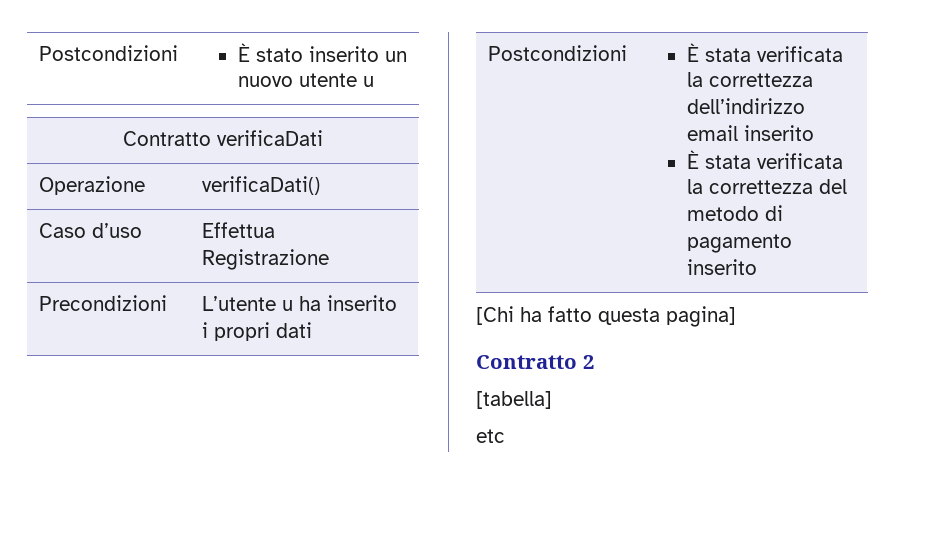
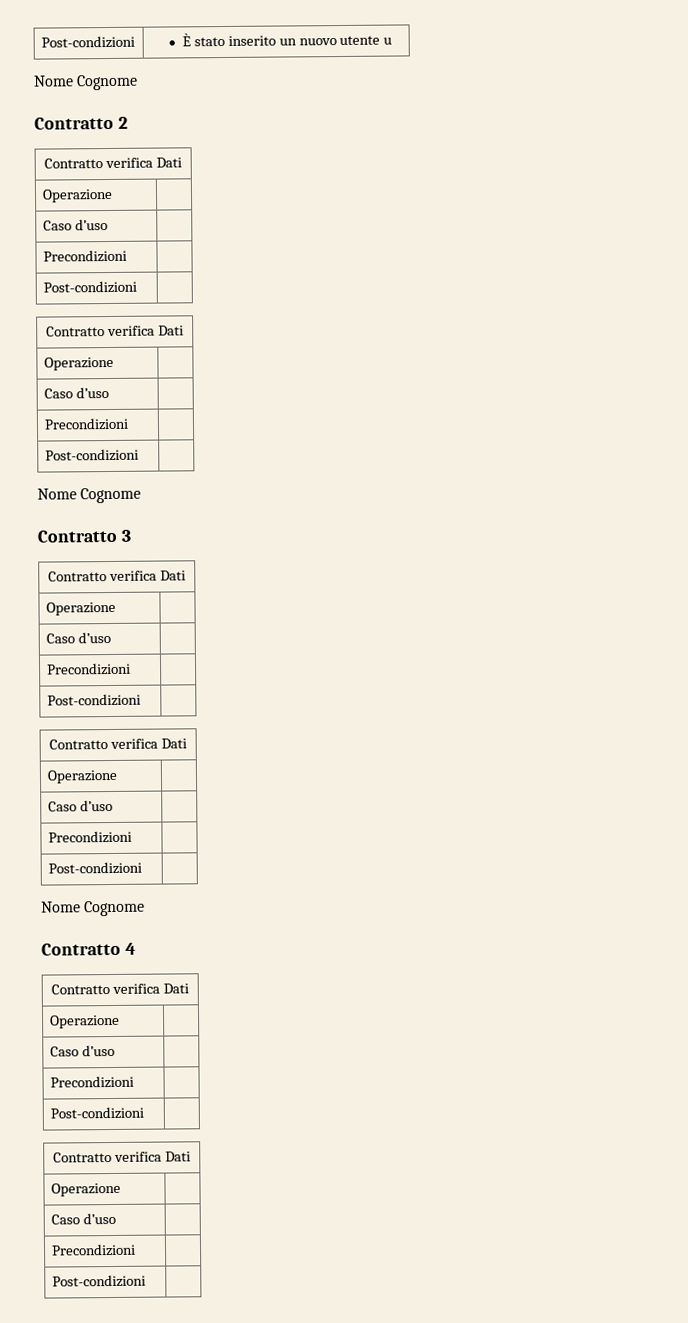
[38,45,178,61] Postcondizioni -> [40,35,135,49] Post-condizioni
[123,130,323,146] [38,176,145,195] [201,176,320,195] [38,223,142,238] [201,222,275,238] [201,249,329,270] [38,295,167,311] [201,295,397,311] [201,322,312,341] [487,45,627,61] [686,43,843,62] [686,72,813,87] [686,98,805,114] [686,125,814,141] [686,150,843,169] [686,179,847,194] [686,205,783,221] [686,234,792,253] [686,259,757,275] [476,306,736,327] [476,355,594,369] [476,391,552,409] [476,429,505,443] // Contratto verificaDati // Operazione | verificaDati() // Caso d’uso | Effettua Registrazione // Precondizioni | L’utente u ha inserito i propri dati // Postcondizioni | È stata verificata la correttezza dell’indirizzo email inserito // È stata verificata la correttezza del metodo di pagamento inserito // [Chi ha fatto questa pagina] // Contratto 2 // [tabella] // etc -> [33,74,139,91] [34,116,128,130] [44,157,182,169] [41,188,113,203] [42,219,108,231] [42,249,127,263] [42,280,137,294] [46,325,184,337] [43,356,114,371] [43,387,109,399] [43,417,129,431] [44,448,139,462] [37,487,142,504] [37,529,131,543] [48,570,186,582] [45,601,116,616] [45,631,111,644] [46,662,131,676] [46,693,141,707] [49,738,187,750] [46,769,118,784] [47,799,113,812] [47,830,132,844] [47,861,142,875] [41,900,146,917] [41,942,136,956] [51,983,189,995] [49,1014,120,1029] [49,1044,115,1057] [49,1075,134,1089] [49,1106,144,1120] [53,1151,191,1163] [50,1182,121,1197] [50,1212,116,1225] [50,1243,136,1257] [51,1274,146,1288] // Nome Cognome // Contratto 2 // Contratto verifica Dati // Operazione | // Caso d’uso | // Precondizioni | // Post-condizioni | // Contratto verifica Dati // Operazione | // Caso d’uso | // Precondizioni | // Post-condizioni | // Nome Cognome // Contratto 3 // Contratto verifica Dati // Operazione | // Caso d’uso | // Precondizioni | // Post-condizioni | // Contratto verifica Dati // Operazione | // Caso d’uso | // Precondizioni | // Post-condizioni | // Nome Cognome // Contratto 4 // Contratto verifica Dati // Operazione | // Caso d’uso | // Precondizioni | // Post-condizioni | // Contratto verifica Dati // Operazione | // Caso d’uso | // Precondizioni | // Post-condizioni |

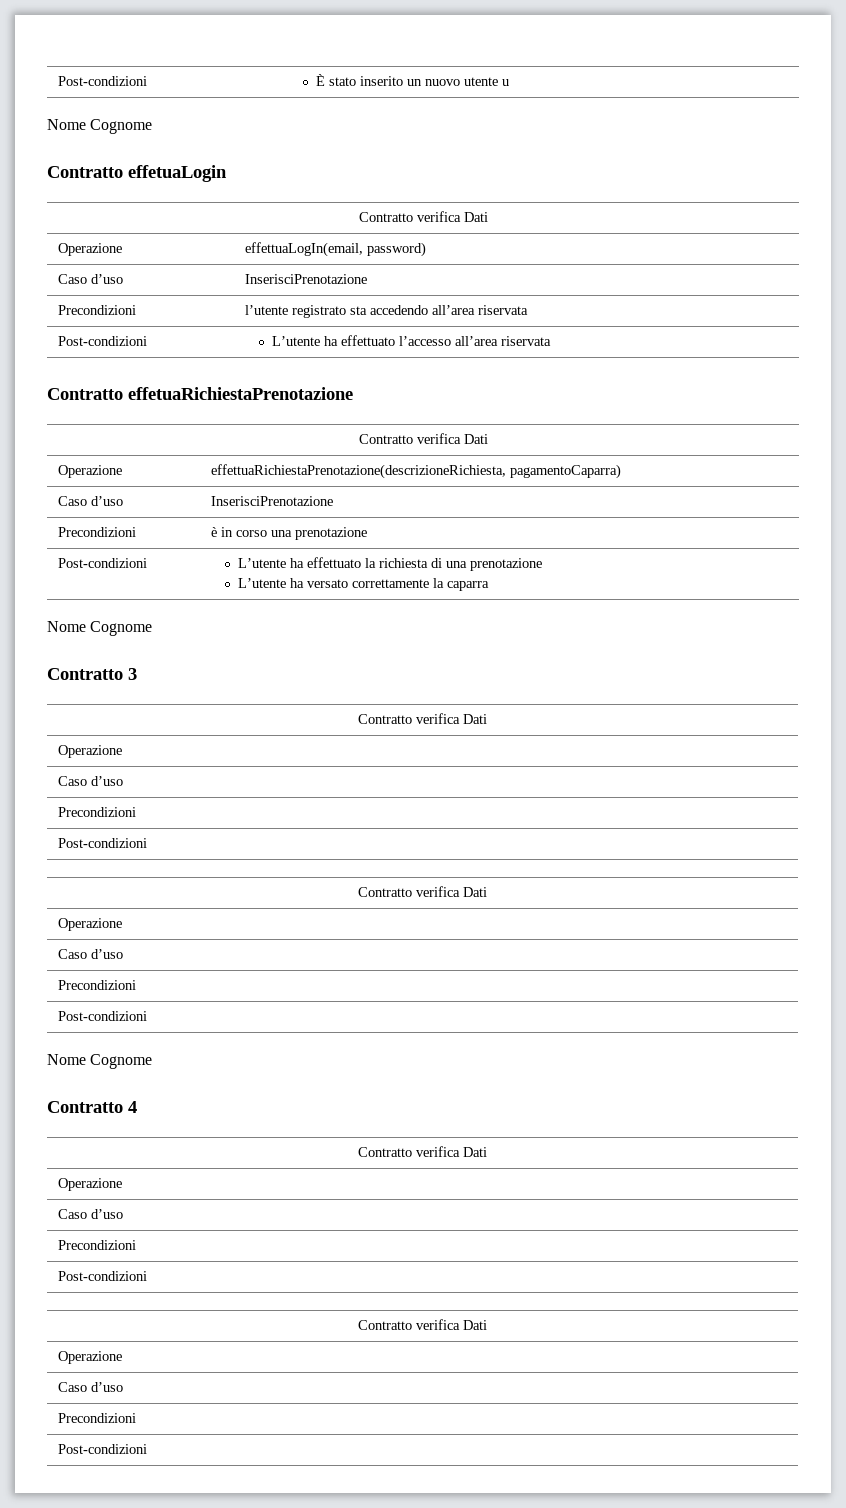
[117,116,128,129] [44,157,182,169] [41,188,113,203] [42,219,108,231] [42,249,127,263] [42,280,137,294] [46,325,184,337] [43,356,114,371] [43,387,109,399] [43,417,129,431] [44,448,139,462] 2 // Contratto verifica Dati // Operazione | // Caso d’uso | // Precondizioni | // Post-condizioni | // Contratto verifica Dati // Operazione | // Caso d’uso | // Precondizioni | // Post-condizioni | -> [128,165,227,182] [358,211,488,222] [57,243,122,256] [244,242,426,257] [57,274,123,284] [244,274,367,284] [57,305,136,315] [244,305,528,318] [57,336,147,346] [272,335,552,346] [47,387,353,400] [358,433,488,444] [57,465,122,478] [210,464,621,479] [57,496,123,506] [210,496,333,506] [57,527,136,537] [210,527,367,540] [57,558,147,568] [238,557,543,571] [238,578,490,591] effetuaLogin // Contratto verifica Dati // Operazione | effettuaLogIn(email, password) // Caso d’uso | InserisciPrenotazione // Precondizioni | l’utente registrato sta accedendo all’area riservata // Post-condizioni | L’utente ha effettuato l’accesso all’area riservata // Contratto effetuaRichiestaPrenotazione // Contratto verifica Dati // Operazione | effettuaRichiestaPrenotazione(descrizioneRichiesta, pagamentoCaparra) // Caso d’uso | InserisciPrenotazione // Precondizioni | è in corso una prenotazione // Post-condizioni | L’utente ha effettuato la richiesta di una prenotazione // L’utente ha versato correttamente la caparra

